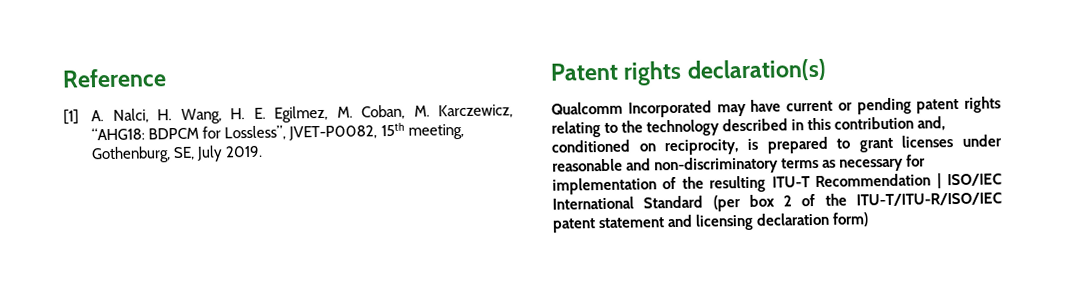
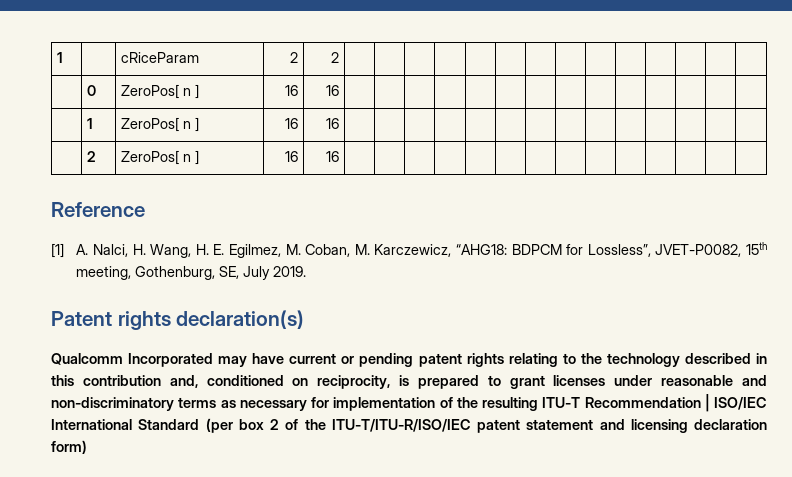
(62, 78) none -> [56,52,63,63] [120,52,199,63] [290,52,299,63] [331,52,340,63] [86,85,96,96] [120,84,199,99] [285,85,299,96] [326,85,340,96] [86,118,93,129] [120,117,199,132] [285,118,299,129] [326,118,340,129] [86,151,96,162] [120,150,199,165] [285,151,299,162] [326,151,340,162] 1 | | cRiceParam | 2 | 2 | | | | | | | | | | | | | | // | 0 | ZeroPos[ n ] | 16 | 16 | | | | | | | | | | | | | | // | 1 | ZeroPos[ n ] | 16 | 16 | | | | | | | | | | | | | | // | 2 | ZeroPos[ n ] | 16 | 16 | | | | | | | | | | | | | | //

